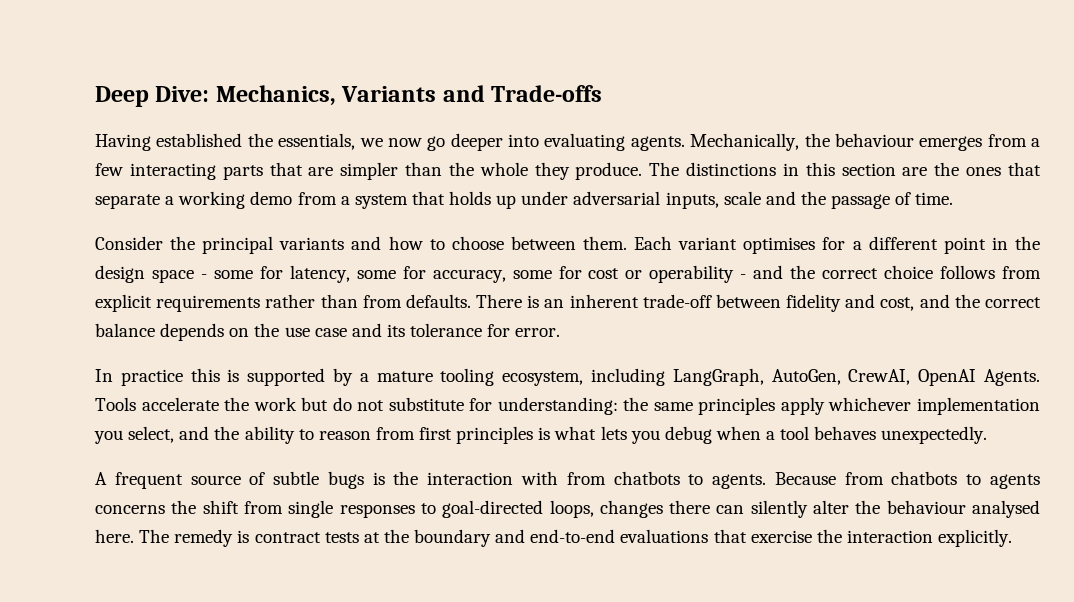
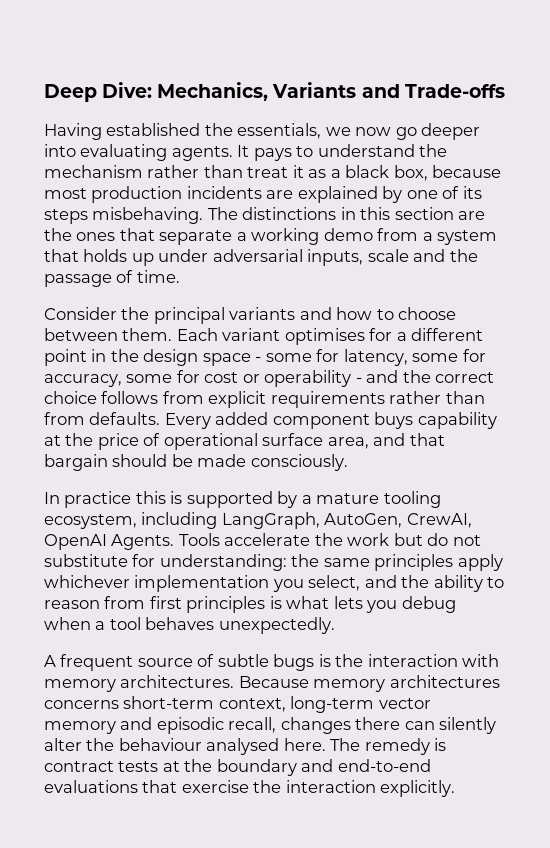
[690,133,1040,151] [95,162,643,180] Mechanically, the behaviour emerges from a few interacting parts that are simpler than the whole they produce. -> [237,144,448,161] [44,165,502,181] [44,186,482,203] [44,207,204,224] It pays to understand the mechanism rather than treat it as a black box, because most production incidents are explained by one of its steps misbehaving.
[476,294,1041,312] [95,323,561,341] There is an inherent trade-off between fidelity and cost, and the correct balance depends on the use case and its tolerance for error. -> [164,412,497,429] [44,433,445,450] [44,454,348,471] Every added component buys capability at the price of operational surface area, and that bargain should be made consciously.
[566,471,1041,489] [95,500,594,518] from chatbots to agents. Because from chatbots to agents concerns the shift from single responses to goal-directed loops, -> [44,675,500,692] [44,696,431,713] [44,717,277,734] memory architectures. Because memory architectures concerns short-term context, long-term vector memory and episodic recall,

